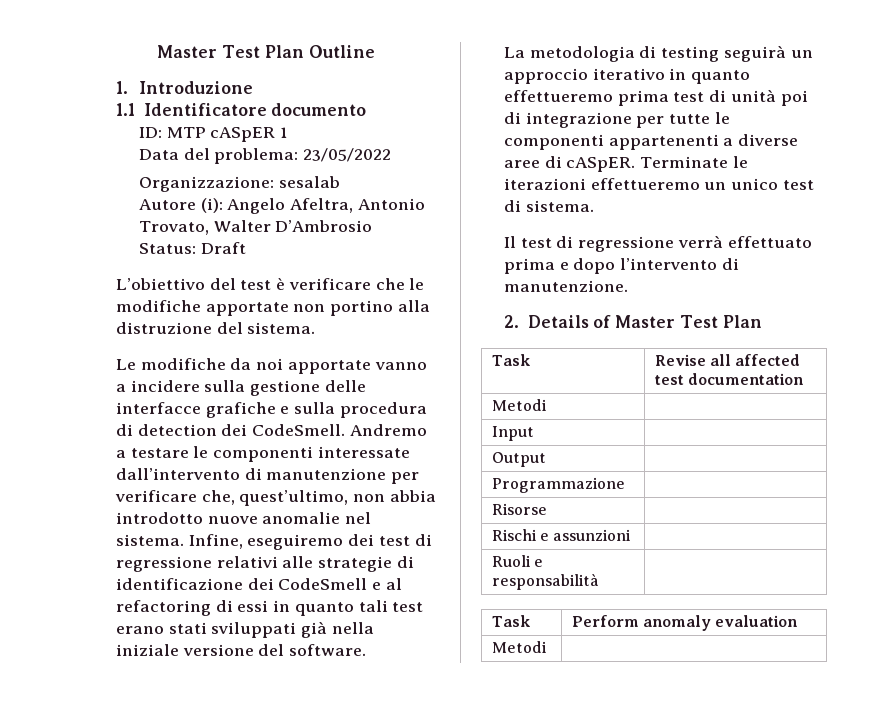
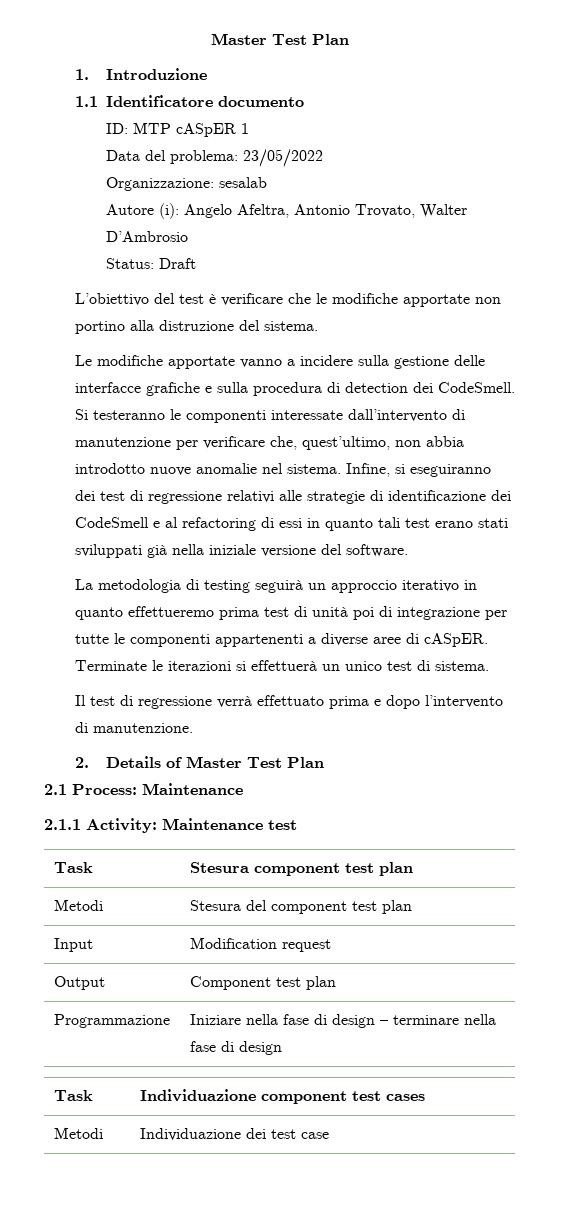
[157,45,375,58] Master Test Plan Outline -> [210,33,349,45] Master Test Plan
[230,358,284,370] da noi -> (163, 360) none
[349,424,427,436] [115,448,189,458] Andremo a testare -> [74,409,165,420] Si testeranno
[247,534,344,550] eseguiremo -> [394,464,491,477] si eseguiranno
[590,178,700,190] effettueremo -> [235,660,317,671] si effettuerà
[491,354,530,366] [654,354,801,366] [654,373,805,385] [491,399,547,411] // Task | Revise all affected test documentation // Metodi | -> [44,783,243,795] [44,818,297,833] [53,862,93,873] [189,862,413,876] [53,899,103,911] [189,900,412,914] // 2.1 Process: Maintenance // 2.1.1 Activity: Maintenance test // Task | Stesura component test plan // Metodi | Stesura del component test plan
(534, 433) none -> [189,937,331,952] Modification request
[491,477,625,493] [491,503,547,515] [491,529,632,541] [491,555,544,567] [491,573,599,590] [491,615,530,627] [571,615,799,631] [491,641,547,653] // Programmazione | // Risorse | // Rischi e assunzioni | // Ruoli e responsabilità | // Task | Perform anomaly evaluation // Metodi | -> [189,976,336,990] [53,1014,170,1028] [189,1014,496,1028] [189,1041,282,1055] [53,1090,93,1101] [139,1089,425,1104] [53,1127,103,1139] [139,1128,329,1141] Component test plan // Programmazione | Iniziare nella fase di design – terminare nella fase di design // Task | Individuazione component test cases // Metodi | Individuazione dei test case

